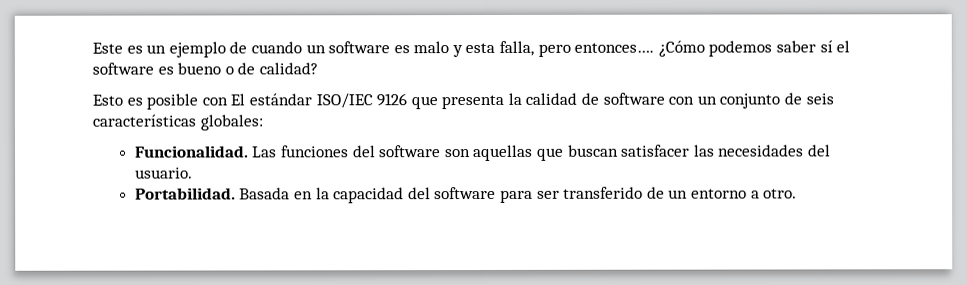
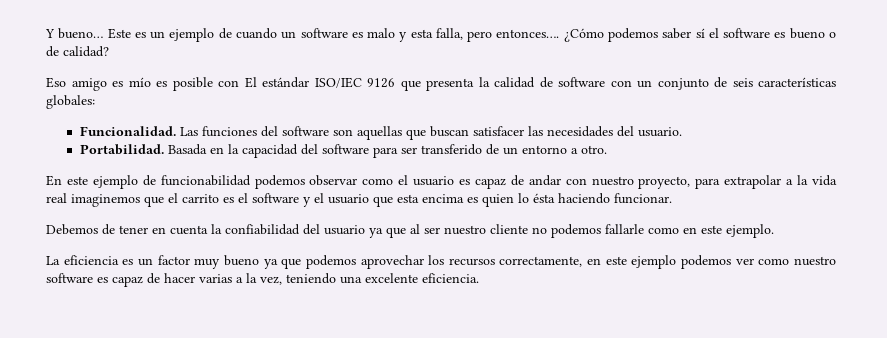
(92, 48) none -> [45,28,104,39] Y bueno…
[92,94,123,106] Esto -> [46,77,151,91] Eso amigo es mío
(798, 193) none -> [46,175,838,189] [46,193,672,207] [46,224,774,238] [46,255,836,269] [46,273,479,287] // En este ejemplo de funcionabilidad podemos observar como el usuario es capaz de andar con nuestro proyecto, para extrapolar a la vida real imaginemos que el carrito es el software y el usuario que esta encima es quien lo ésta haciendo funcionar. // Debemos de tener en cuenta la confiabilidad del usuario ya que al ser nuestro cliente no podemos fallarle como en este ejemplo. // La eficiencia es un factor muy bueno ya que podemos aprovechar los recursos correctamente, en este ejemplo podemos ver como nuestro software es capaz de hacer varias a la vez, teniendo una excelente eficiencia.

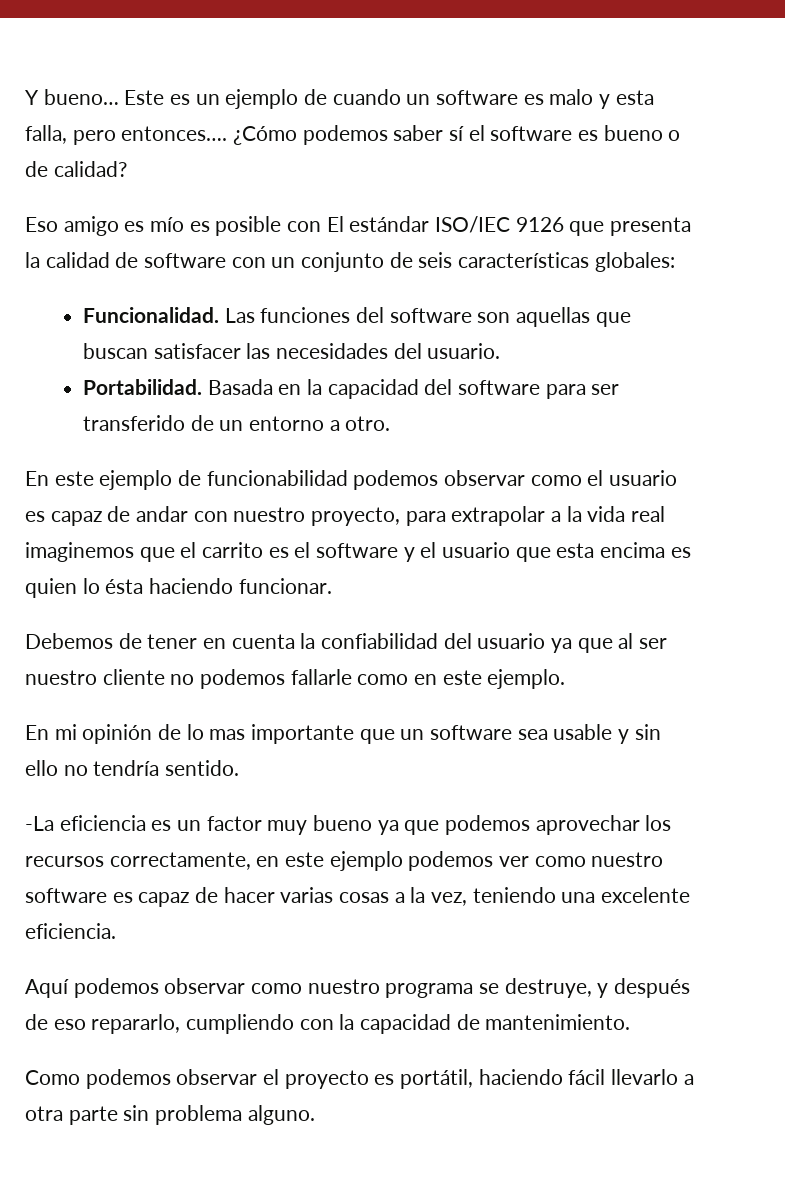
[46,256,60,265] La -> [25,724,661,744] [25,760,240,776] [25,816,54,831] En mi opinión de lo mas importante que un software sea usable y sin ello no tendría sentido. // -La
(232, 278) none -> [339,892,390,903] cosas
(479, 278) none -> [25,978,691,998] [25,1014,631,1034] [25,1069,694,1089] [25,1105,315,1125] // Aquí podemos observar como nuestro programa se destruye, y después de eso repararlo, cumpliendo con la capacidad de mantenimiento. // Como podemos observar el proyecto es portátil, haciendo fácil llevarlo a otra parte sin problema alguno.

